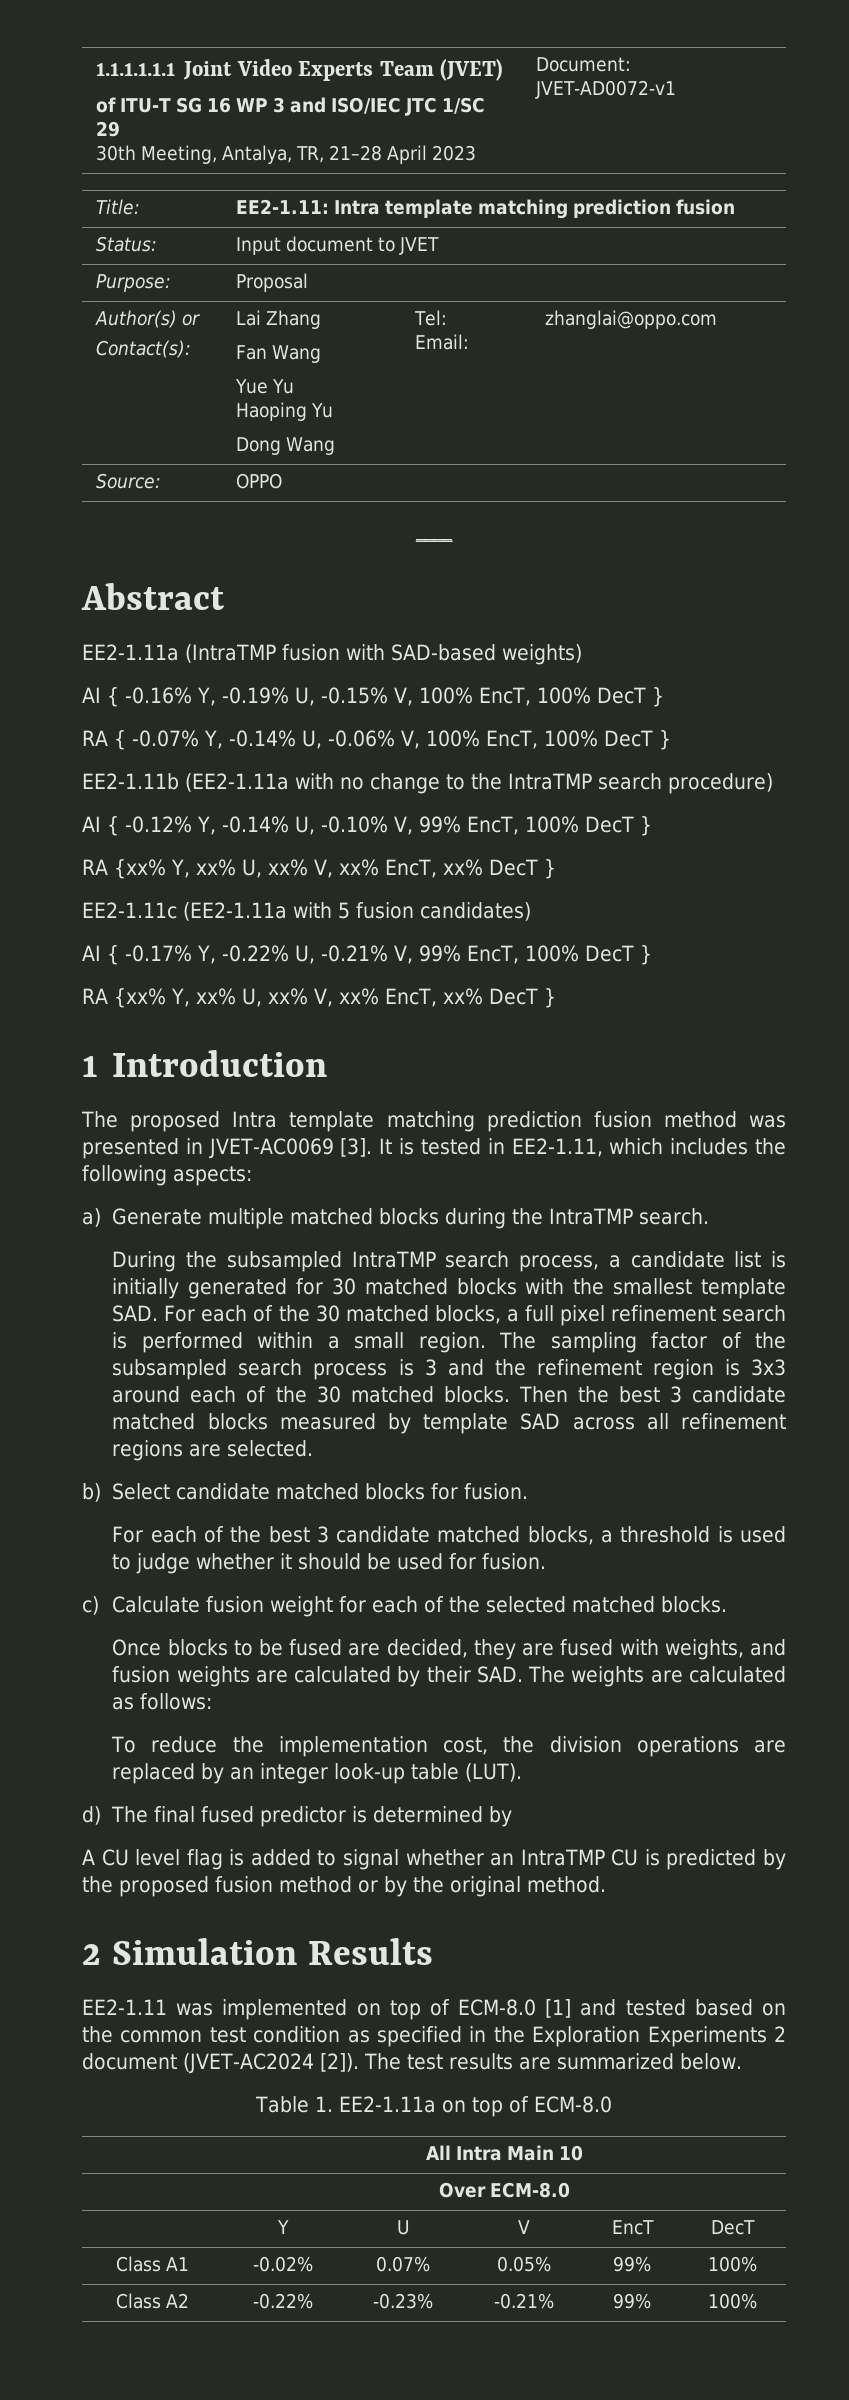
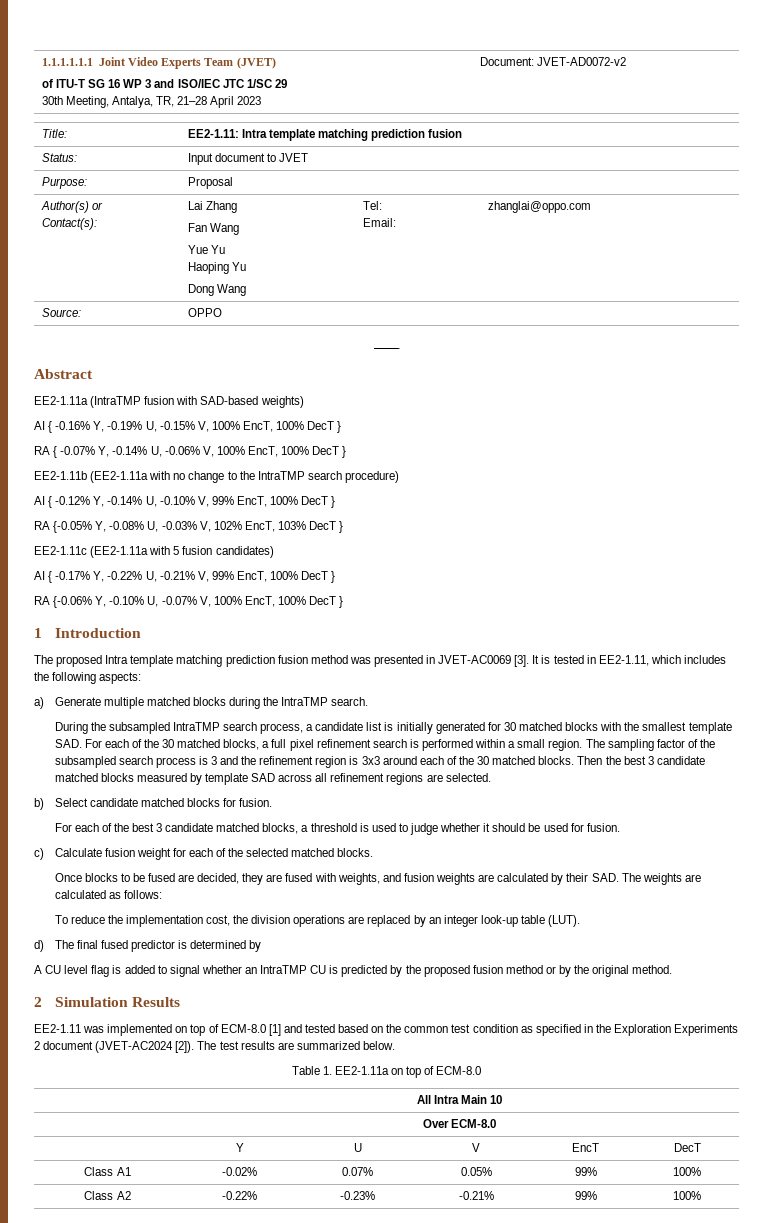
[535,80,677,99] JVET-AD0072-v1 -> [536,57,626,66] JVET-AD0072-v2
[113,859,483,879] {xx% Y, xx% U, xx% V, xx% EncT, xx% -> [53,521,306,533] {-0.05% Y, -0.08% U, -0.03% V, 102% EncT, 103%
[113,988,483,1008] {xx% Y, xx% U, xx% V, xx% EncT, xx% -> [53,596,306,608] {-0.06% Y, -0.10% U, -0.07% V, 100% EncT, 100%

